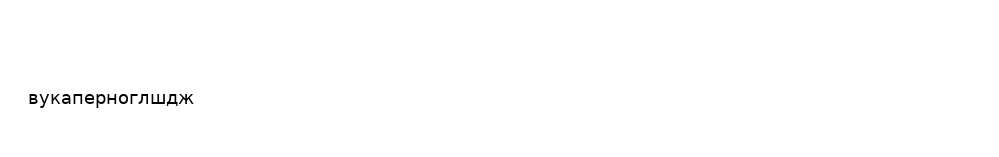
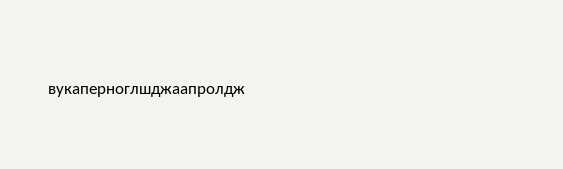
[28,94,194,108] вукаперноглшдж -> [48,86,245,97] вукаперноглшджаапролдж

